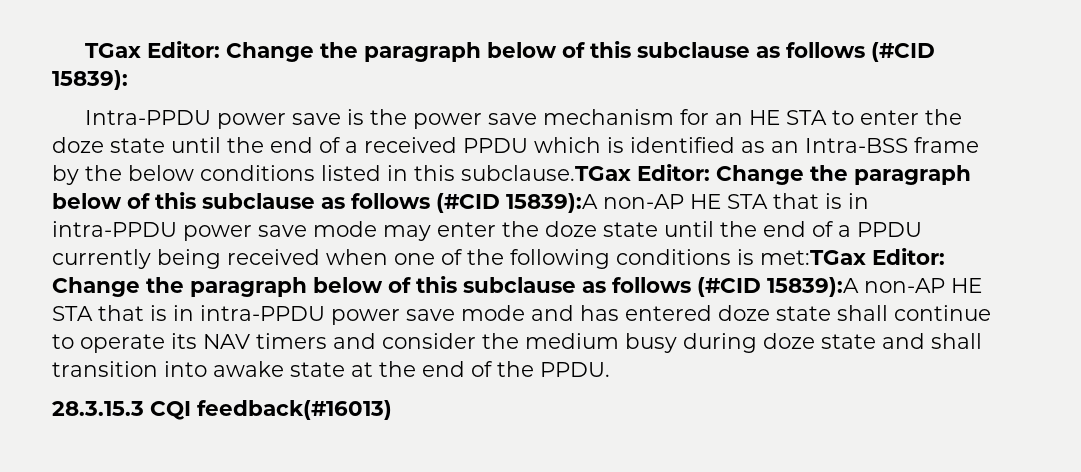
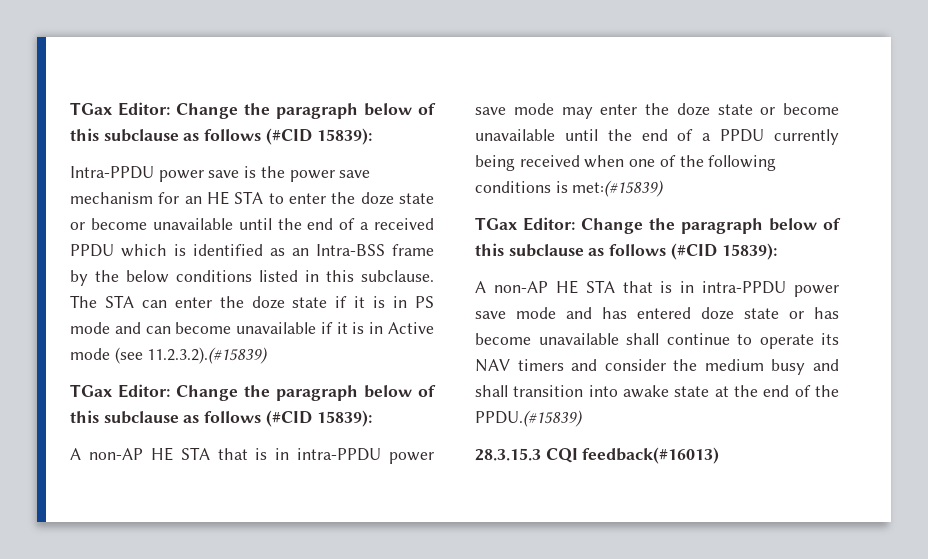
(165, 145) none -> [70,218,233,230] or become unavailable
[461,165,631,181] subclause.TGax -> [361,270,434,282] [70,295,435,309] [70,322,434,334] [70,347,269,364] [70,384,112,397] subclause. The STA can enter the doze state if it is in PS mode and can become unavailable if it is in Active mode (see 11.2.3.2).(#15839) // TGax
[506,193,598,213] 15839):A -> [316,410,372,427] [70,448,81,460] 15839): // A
(658, 229) none -> [760,103,839,115] [475,129,555,141] or become unavailable
[760,250,866,265] met:TGax -> [572,180,665,197] [475,217,517,230] met:(#15839) // TGax
[767,277,859,297] 15839):A -> [721,243,777,260] [475,281,486,293] 15839): // A
(831, 313) none -> [789,307,839,319] [475,333,619,345] or has become unavailable
[683,333,876,353] during doze state -> (806, 367) none
[540,362,610,377] PPDU. -> [475,410,583,427] PPDU.(#15839)

